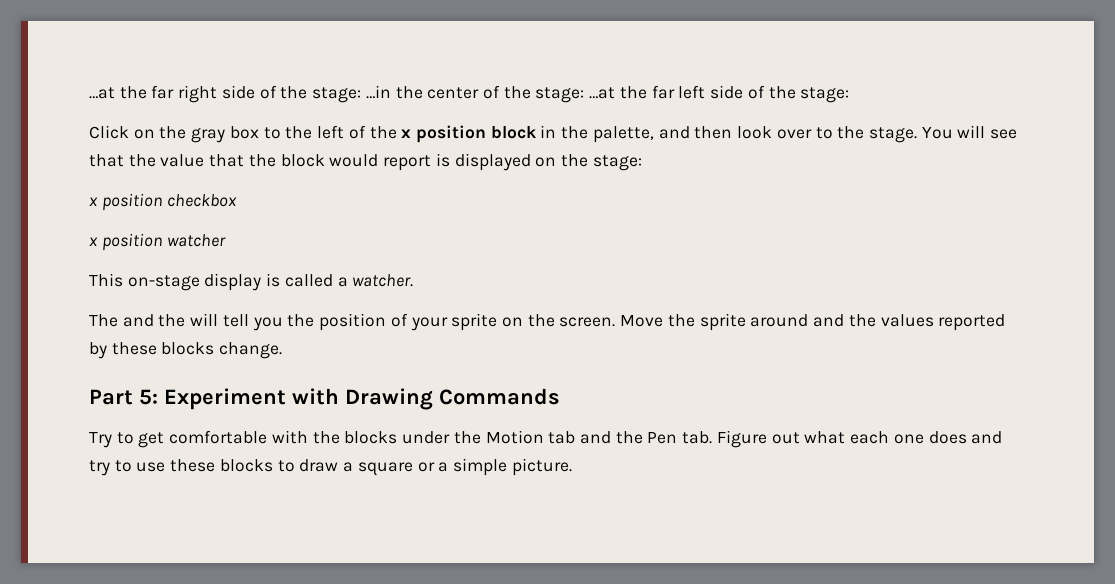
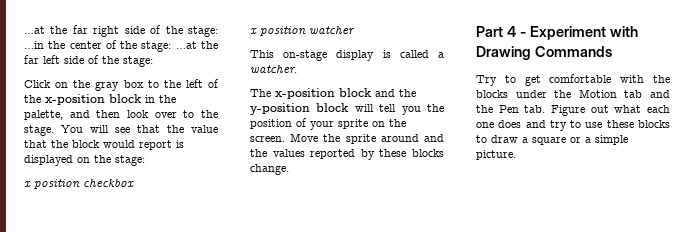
[401,125,486,143] x position -> [45,94,105,105] x-position
[122,314,186,327] and the -> [275,88,416,99] [250,103,350,115] x-position block and the y-position block
[139,389,158,405] 5: -> [506,26,526,37] 4 -

